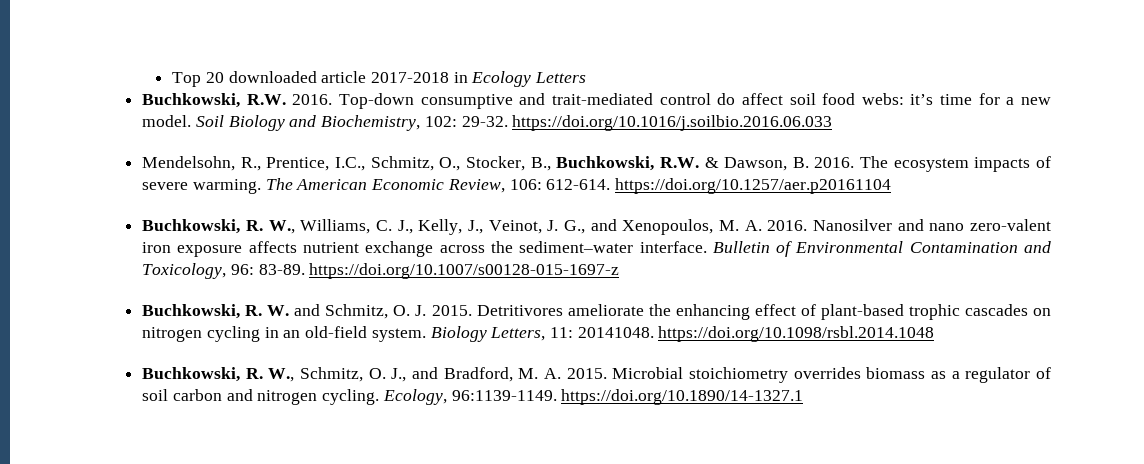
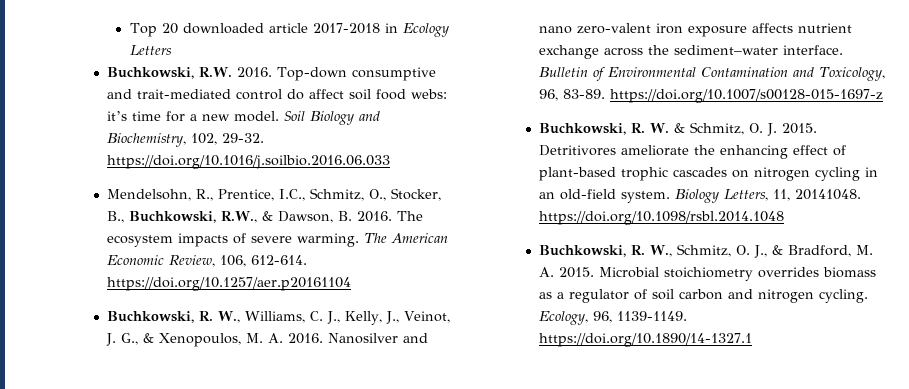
[424,116,457,127] 102: -> [191,133,218,145] 102,
[659,157,699,168] R.W. -> [221,211,258,223] R.W.,
[509,179,542,190] 106: -> [220,255,247,267] 106,
[590,219,617,231] and -> [143,333,155,343] &
[230,264,254,275] 96: -> [539,89,559,101] 96,
[294,304,321,316] and -> [674,123,686,133] &
[549,327,573,338] 11: -> [773,189,791,201] 11,
[412,367,439,379] and -> [772,245,784,255] &
[451,390,557,401] 96:1139-1149. -> [593,311,688,323] 96, 1139-1149.

